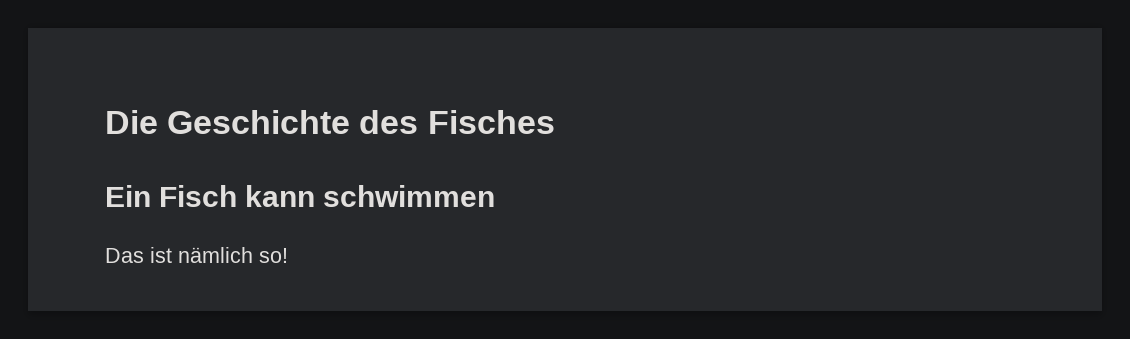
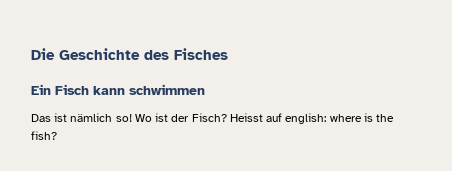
(288, 255) none -> [134,113,395,124] [31,131,57,140] Wo ist der Fisch? Heisst auf english: where is the fish?

